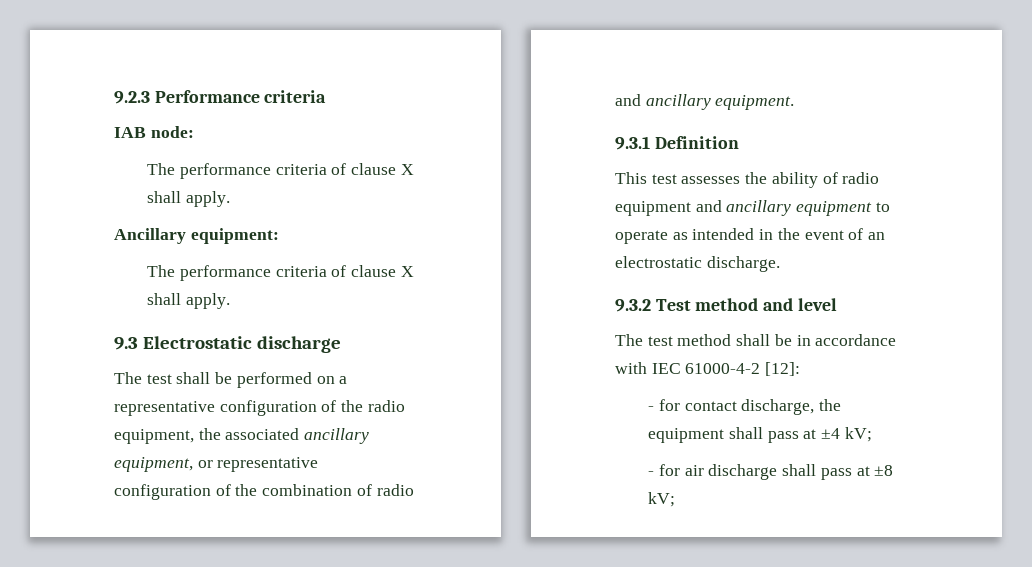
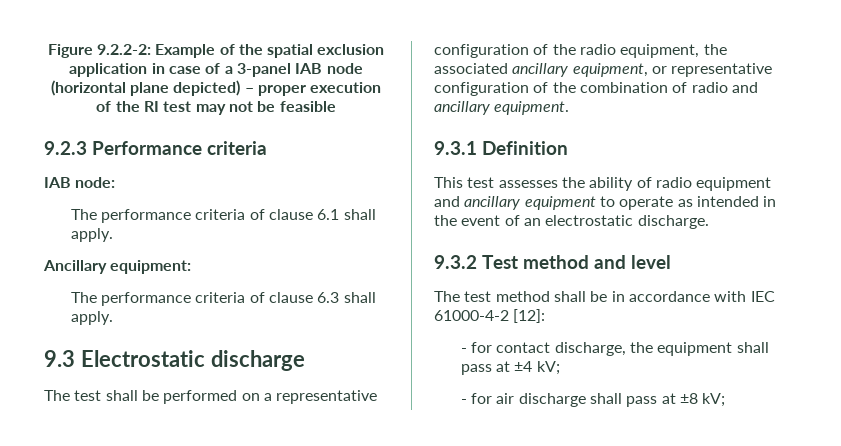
(114, 97) none -> [47,44,385,58] [69,63,363,77] [50,80,382,96] [96,101,336,115] Figure 9.2.2-2: Example of the spatial exclusion application in case of a 3-panel IAB node (horizontal plane depicted) – proper execution of the RI test may not be feasible //
[400,164,414,175] X -> [317,209,340,220] 6.1
[400,266,414,277] X -> [317,292,340,303] 6.3

